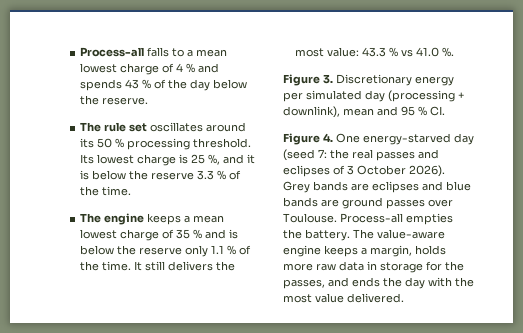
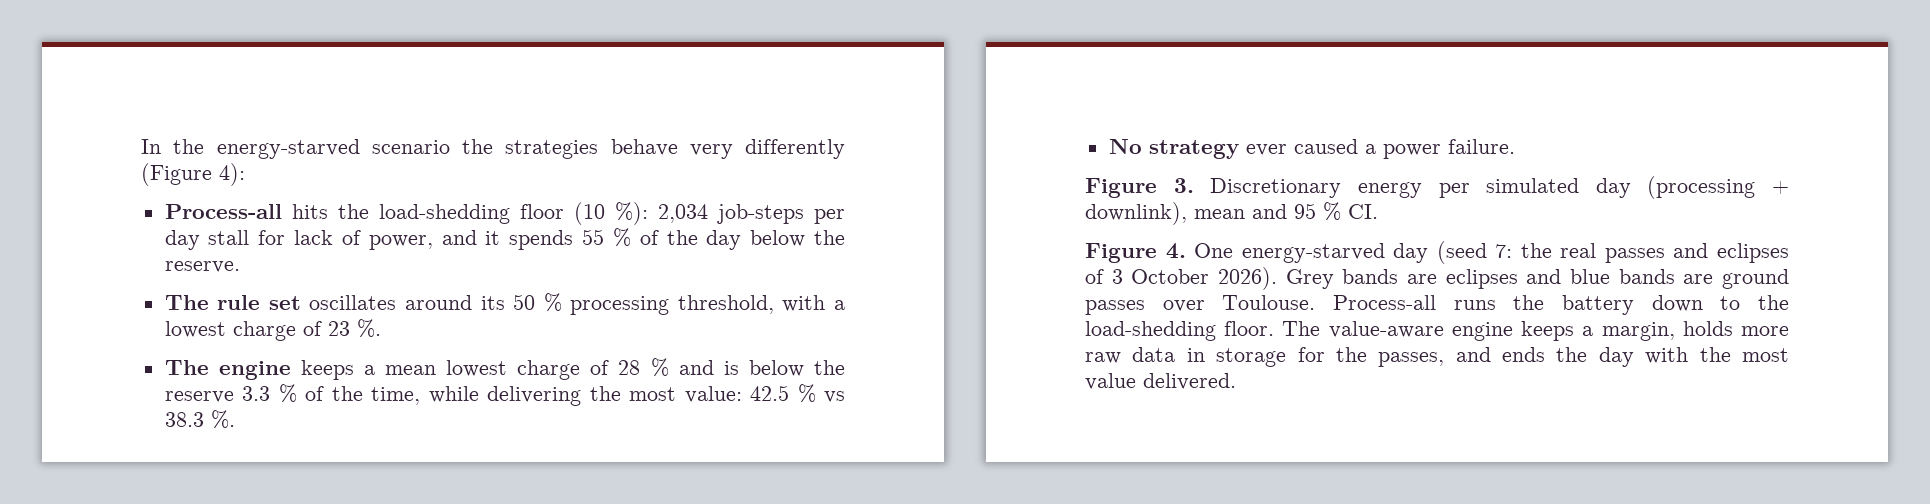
[80,47,228,57] [80,63,220,75] [80,79,140,91] Process-all falls to a mean lowest charge of 4 % and spends 43 -> [141,139,845,159] [141,163,245,186] [164,202,845,225] [164,229,605,250] In the energy-starved scenario the strategies behave very differently (Figure 4): // Process-all hits the load-shedding floor (10 %): 2,034 job-steps per day stall for lack of power, and it spends 55
[193,138,252,148] [80,154,256,166] [80,170,242,180] [80,186,132,196] threshold. Its lowest charge is 25 %, and it is below the reserve 3.3 % of the time. -> [677,295,846,314] [164,319,381,341] threshold, with a lowest charge of 23 %.
[176,229,191,239] 35 -> [618,360,641,375] 28
[185,245,252,257] [80,261,214,271] only 1.1 % of the time. It still delivers -> [242,384,582,406] 3.3 % of the time, while delivering
[362,47,387,57] 43.3 -> [750,385,790,401] 42.5
[416,47,455,57] 41.0 %. -> [164,410,235,429] [1108,139,1515,159] 38.3 %. // No strategy ever caused a power failure.
[406,213,453,225] [283,229,350,241] empties the battery. -> [1453,295,1789,315] [1085,321,1275,341] runs the battery down to the load-shedding floor.

